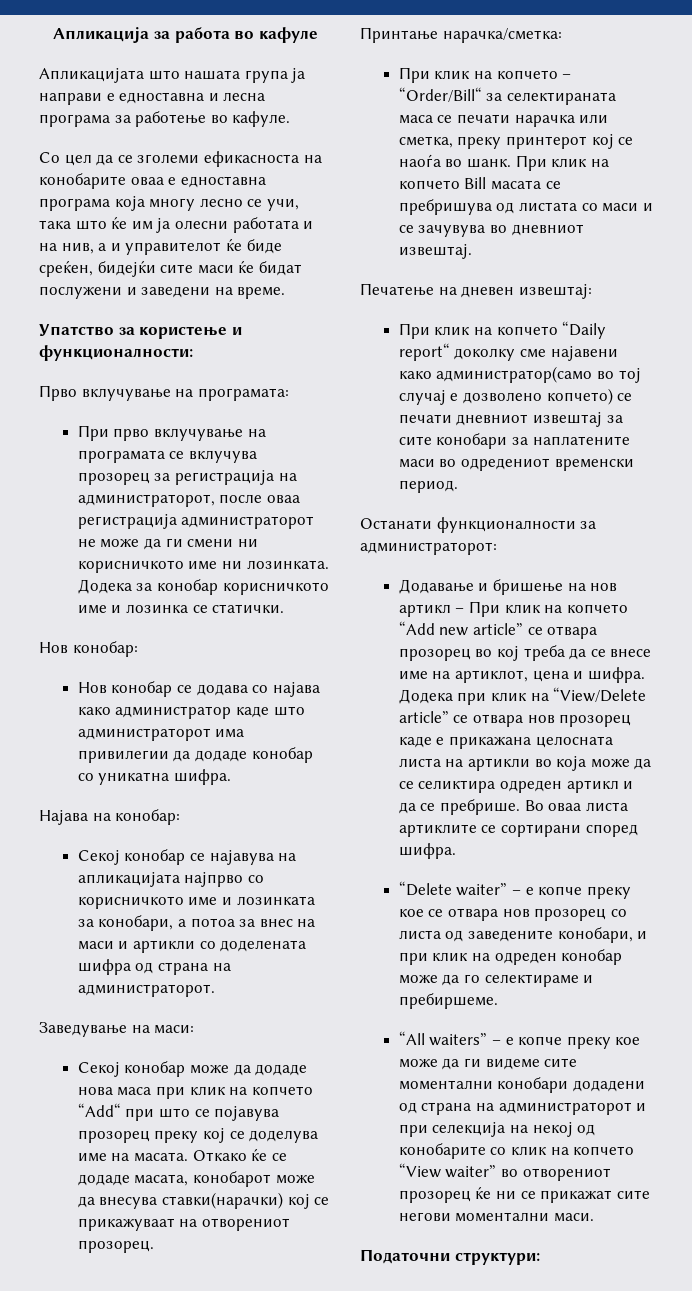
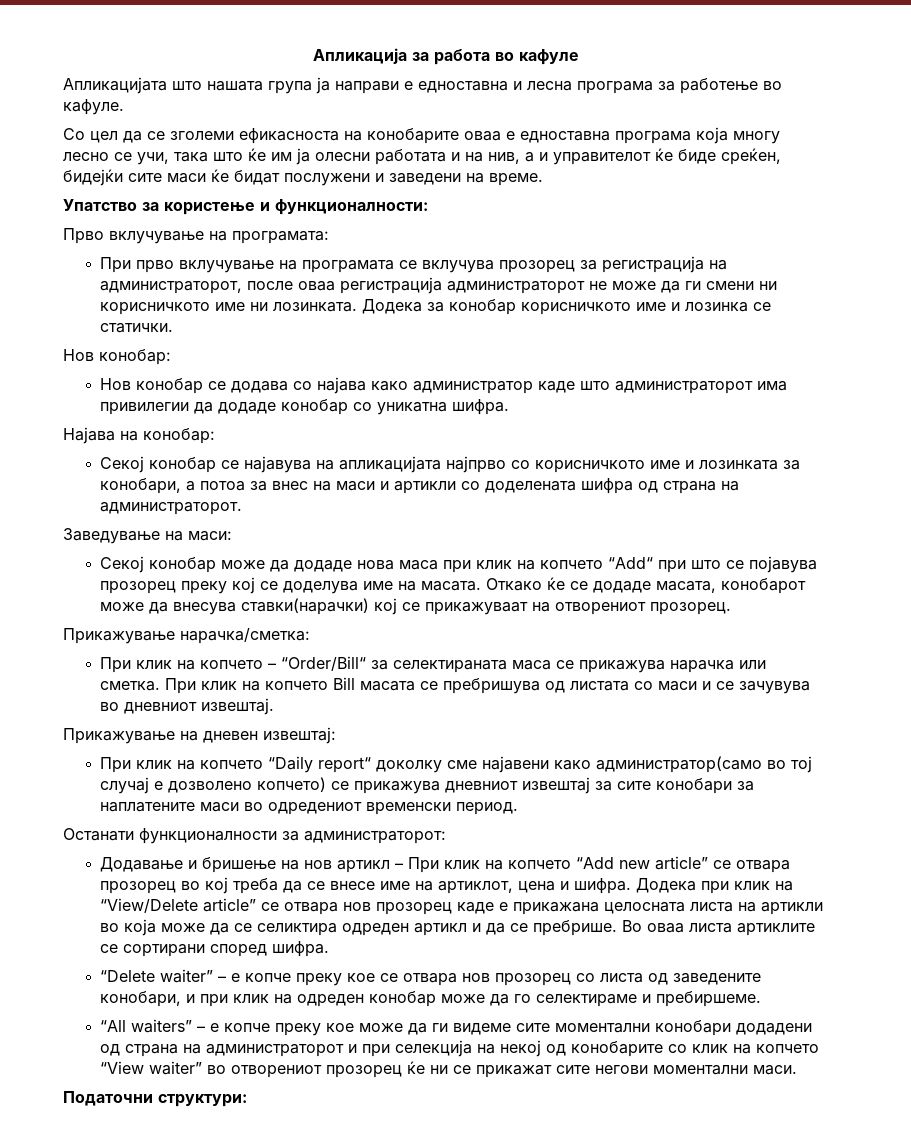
[360,27,438,43] Принтање -> [63,628,175,644] Прикажување
[457,114,511,123] печати -> [579,660,666,673] прикажува
[398,134,634,149] [398,154,512,168] сметка, преку принтерот кој се наоѓа во шанк. -> [100,681,161,691] сметка.
[360,283,434,296] Печатење -> [63,728,175,744] Прикажување
[398,414,452,423] печати -> [354,781,441,794] прикажува

